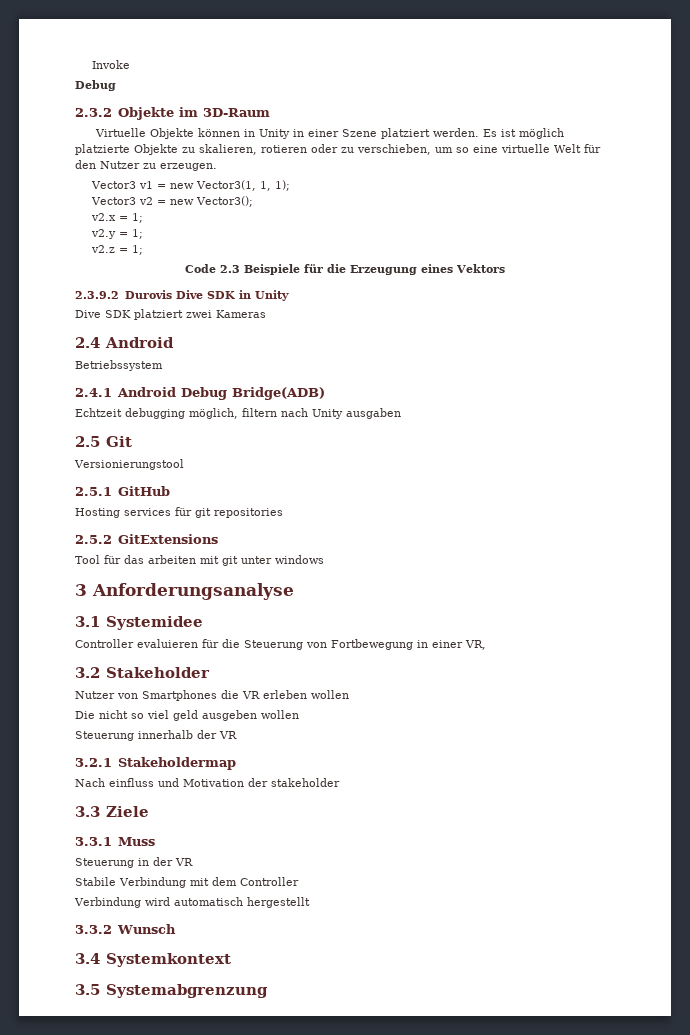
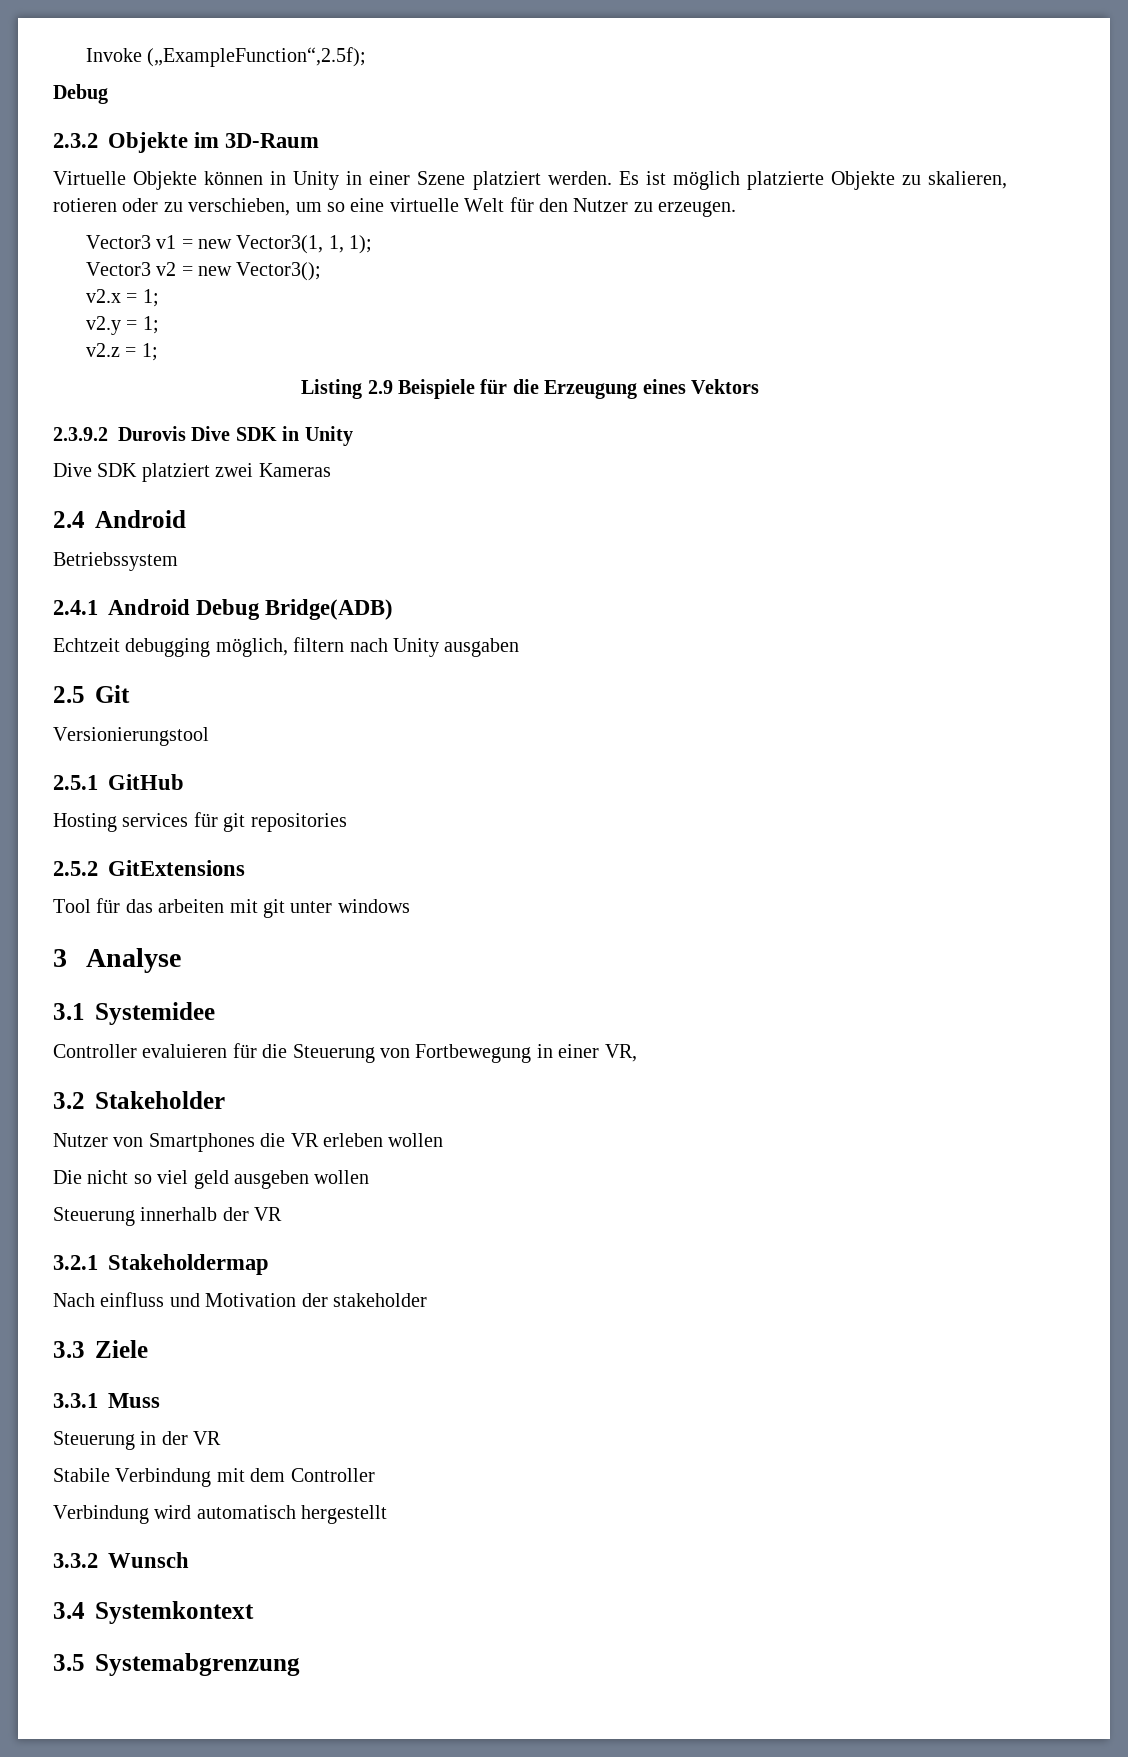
(131, 64) none -> [147,47,367,67] („ExampleFunction“,2.5f);
[185,264,240,273] Code 2.3 -> [301,379,393,399] Listing 2.9
[91,583,294,600] Anforderungsanalyse -> [85,948,181,973] Analyse

